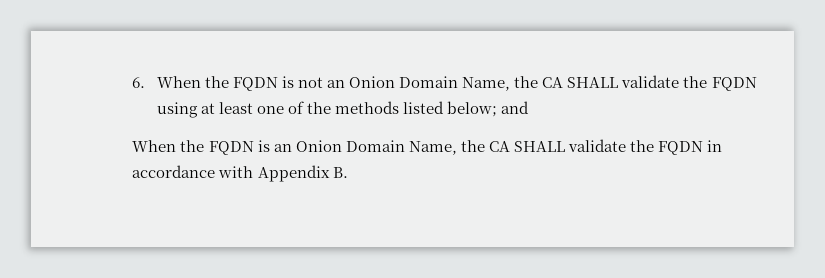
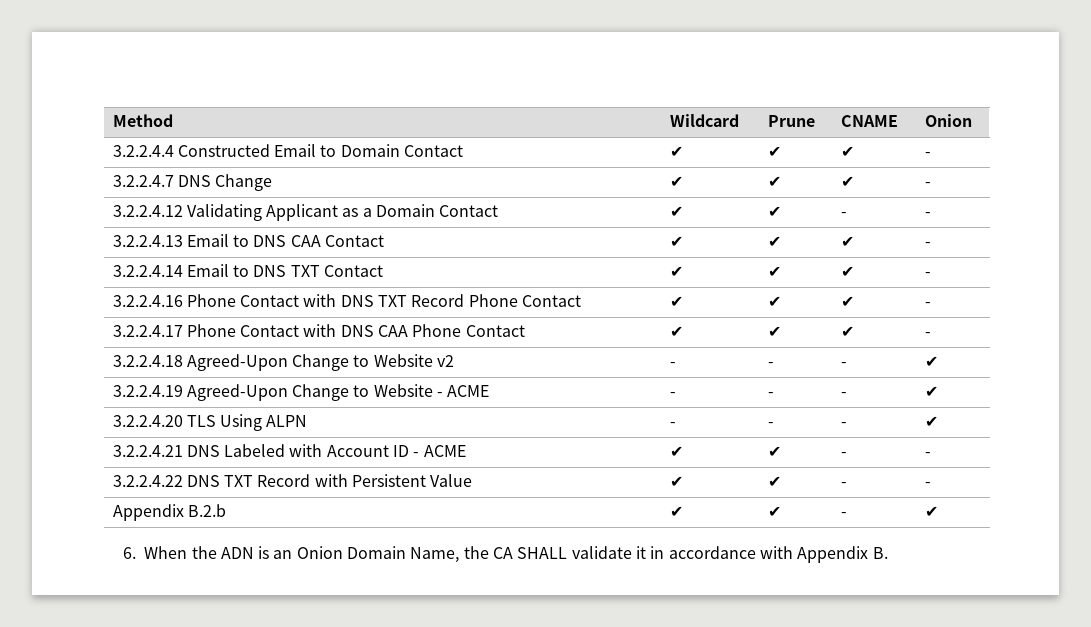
[132,75,757,91] [156,101,530,118] [132,140,254,155] 6. When the FQDN is not an Onion Domain Name, the CA SHALL validate the FQDN using at least one of the methods listed below; and // When the FQDN -> [112,114,173,127] [669,114,739,127] [767,115,815,127] [840,115,898,127] [924,114,972,127] [112,144,464,157] [669,146,683,157] [767,146,781,157] [840,146,854,157] [924,152,931,157] [112,174,273,191] [669,176,683,187] [767,176,781,187] [840,176,854,187] [924,182,931,187] [112,204,499,221] [669,206,683,217] [767,206,781,217] [840,212,847,217] [924,212,931,217] [112,234,385,247] [669,236,683,247] [767,236,781,247] [840,236,854,247] [924,242,931,247] [112,264,384,277] [669,266,683,277] [767,266,781,277] [840,266,854,277] [924,272,931,277] [112,294,582,307] [669,296,683,307] [767,296,781,307] [840,296,854,307] [924,302,931,307] [112,324,525,337] [669,326,683,337] [767,326,781,337] [840,326,854,337] [924,332,931,337] [112,354,455,371] [669,362,676,367] [767,362,774,367] [840,362,847,367] [924,356,938,367] [112,384,490,401] [669,392,676,397] [767,392,774,397] [840,392,847,397] [924,386,938,397] [112,414,308,431] [669,422,676,427] [767,422,774,427] [840,422,847,427] [924,416,938,427] [112,444,466,457] [669,446,683,457] [767,446,781,457] [840,452,847,457] [924,452,931,457] [112,474,473,487] [669,476,683,487] [767,476,781,487] [840,482,847,487] [924,482,931,487] [112,504,226,521] [669,506,683,517] [767,506,781,517] [840,512,847,517] [924,506,938,517] [123,546,254,559] Method | Wildcard | Prune | CNAME | Onion // 3.2.2.4.4 Constructed Email to Domain Contact | ✔ | ✔ | ✔ | - // 3.2.2.4.7 DNS Change | ✔ | ✔ | ✔ | - // 3.2.2.4.12 Validating Applicant as a Domain Contact | ✔ | ✔ | - | - // 3.2.2.4.13 Email to DNS CAA Contact | ✔ | ✔ | ✔ | - // 3.2.2.4.14 Email to DNS TXT Contact | ✔ | ✔ | ✔ | - // 3.2.2.4.16 Phone Contact with DNS TXT Record Phone Contact | ✔ | ✔ | ✔ | - // 3.2.2.4.17 Phone Contact with DNS CAA Phone Contact | ✔ | ✔ | ✔ | - // 3.2.2.4.18 Agreed-Upon Change to Website v2 | - | - | - | ✔ // 3.2.2.4.19 Agreed-Upon Change to Website - ACME | - | - | - | ✔ // 3.2.2.4.20 TLS Using ALPN | - | - | - | ✔ // 3.2.2.4.21 DNS Labeled with Account ID - ACME | ✔ | ✔ | - | - // 3.2.2.4.22 DNS TXT Record with Persistent Value | ✔ | ✔ | - | - // Appendix B.2.b | ✔ | ✔ | - | ✔ // 6. When the ADN
[630,140,704,155] the FQDN -> [636,546,647,559] it

